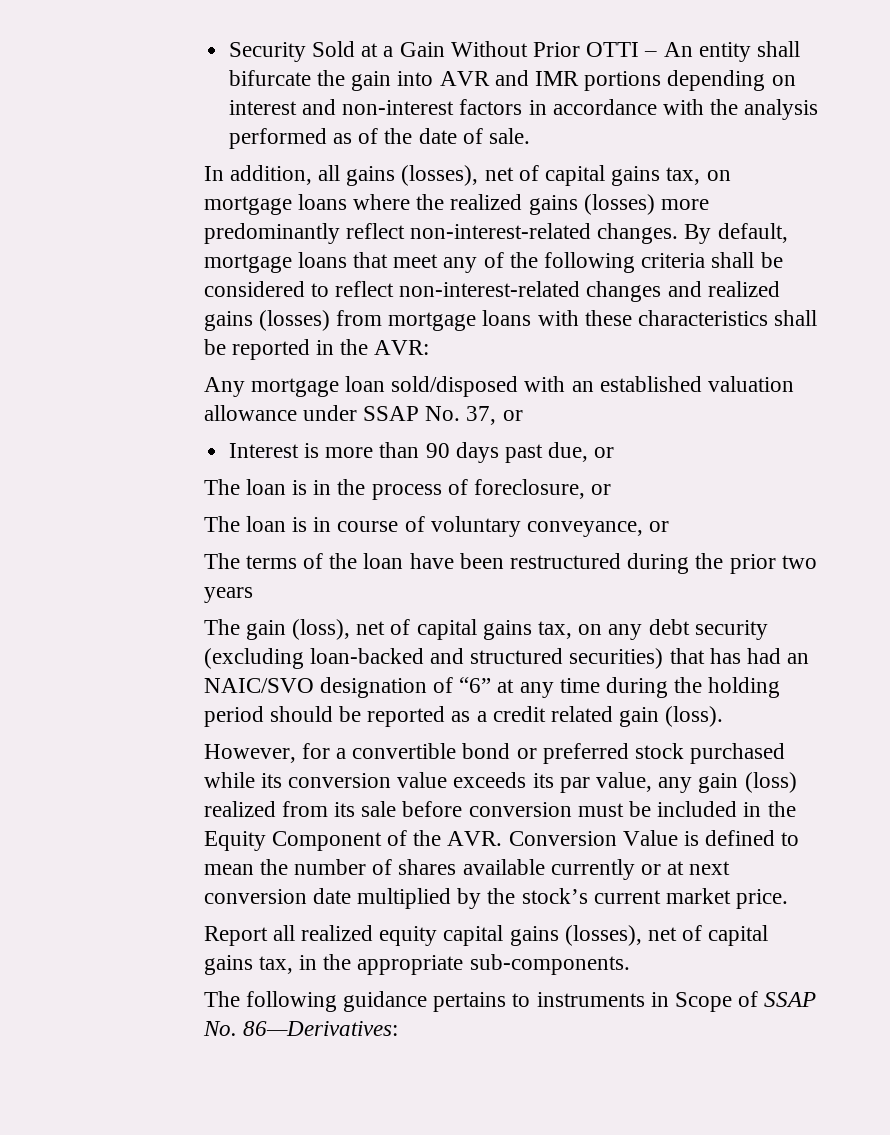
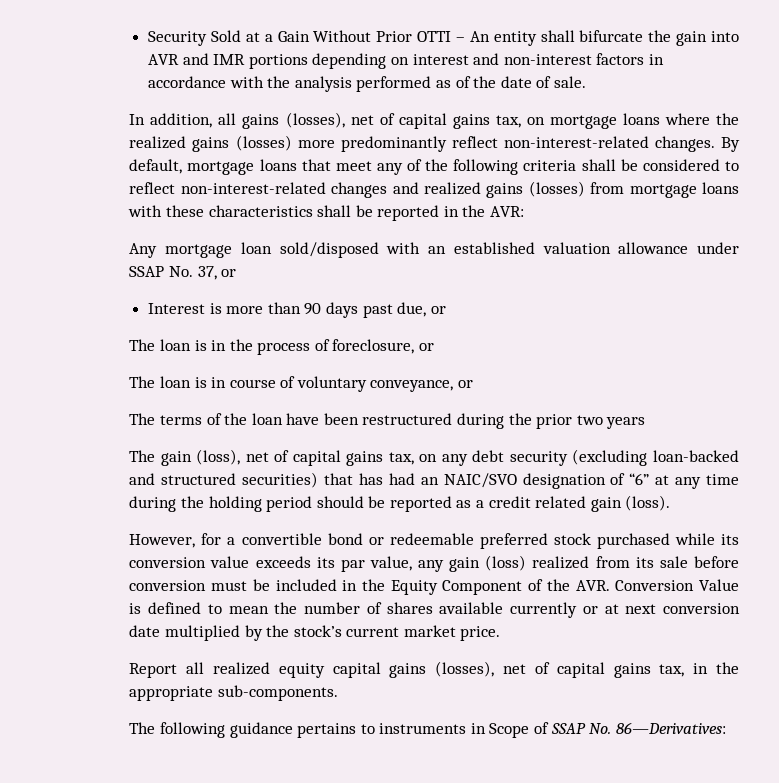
(537, 753) none -> [389,533,474,545] redeemable

